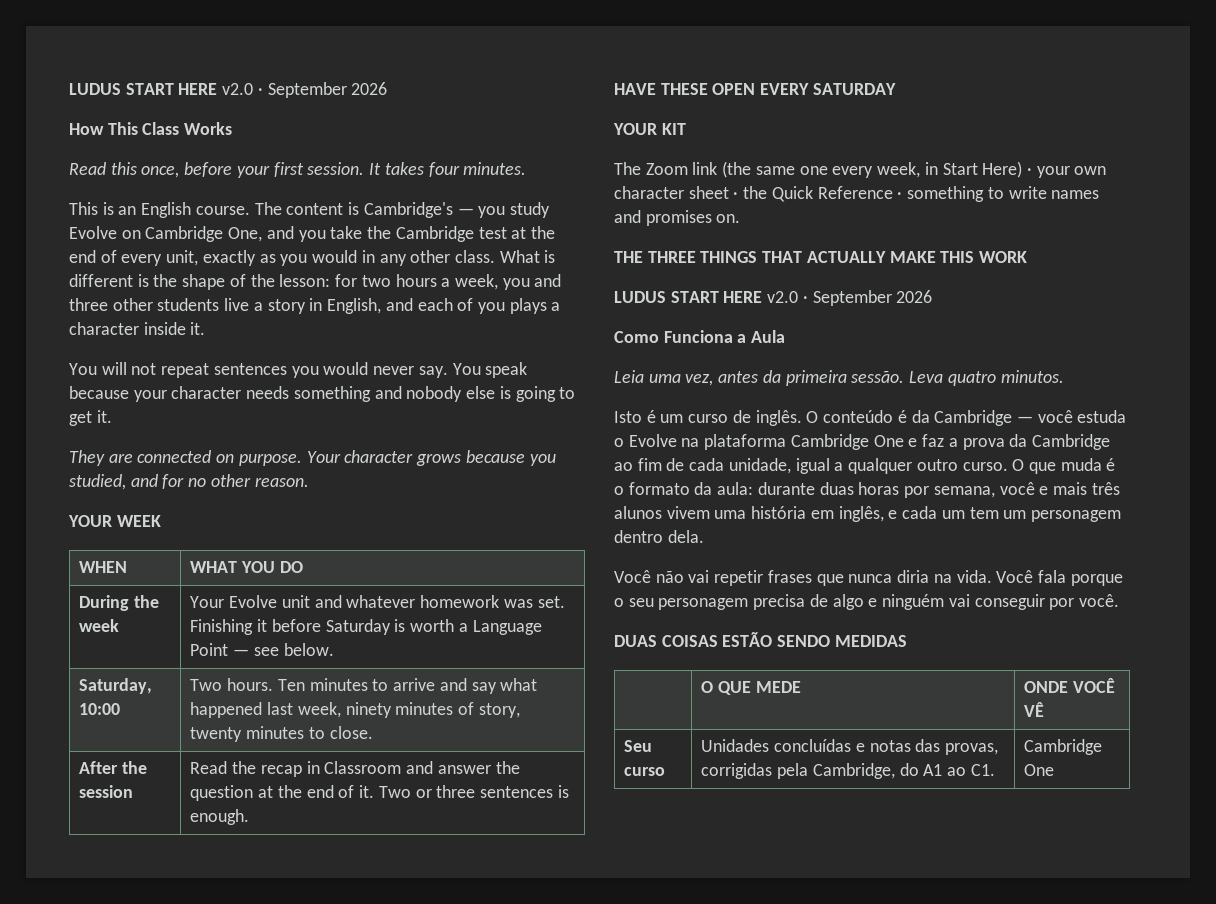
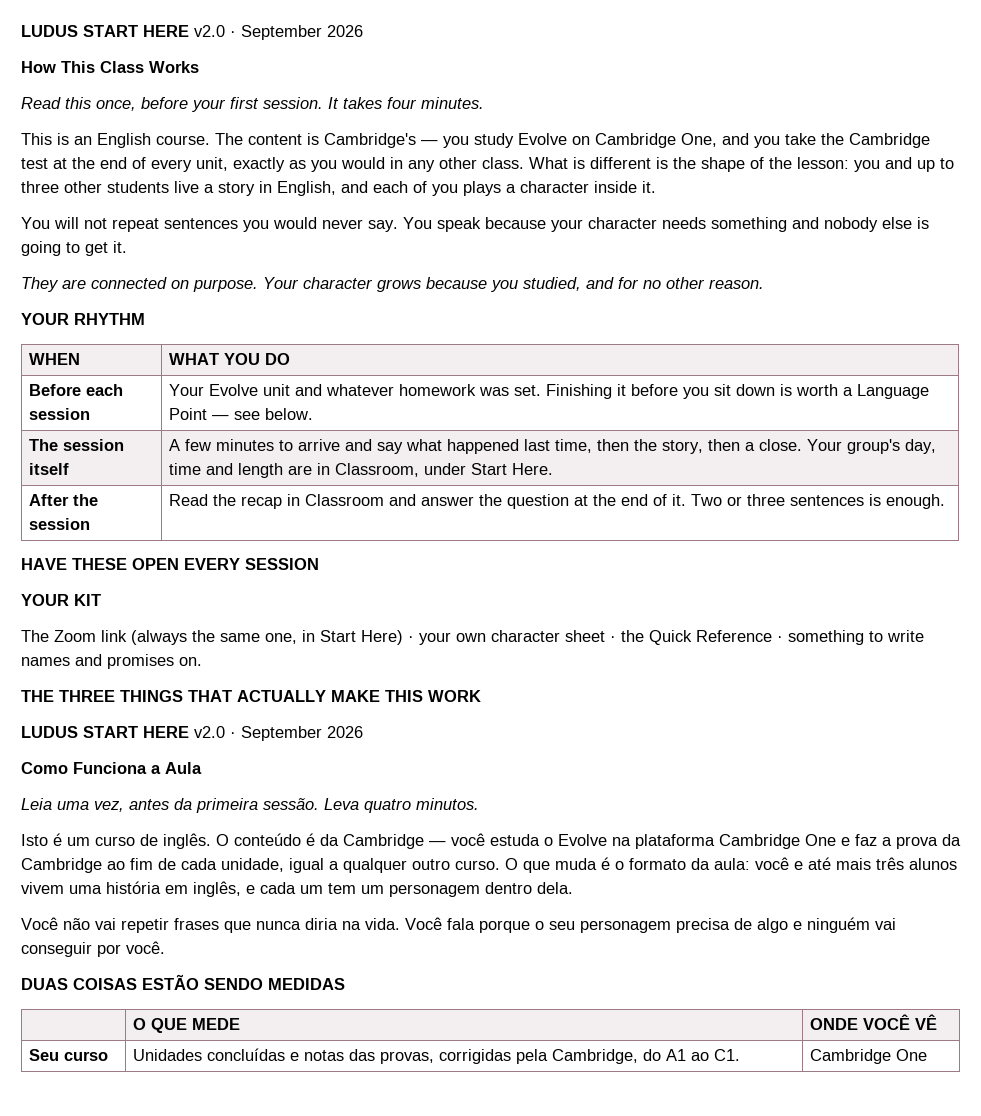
[335,274,562,290] for two hours a week, you and -> [854,157,954,172] you and up to
[116,515,161,527] WEEK -> [74,313,145,325] RHYTHM
[79,595,160,611] [79,619,120,632] During the week -> [29,384,124,396] [29,408,91,420] Before each session
[325,619,391,635] Saturday -> [683,384,776,399] you sit down
[79,678,153,694] [79,703,121,715] [190,678,305,691] Saturday, 10:00 | Two hours. Ten -> [29,439,125,451] [29,463,70,475] [169,439,212,451] The session itself | A few
[297,702,520,718] [190,726,373,742] week, ninety minutes of story, twenty minutes to close. -> [555,439,937,454] [169,463,554,478] time, then the story, then a close. Your group's day, time and length are in Classroom, under Start Here.
[812,83,896,95] SATURDAY -> [245,558,319,570] SESSION
[722,161,921,178] (the same one every week, -> [131,630,297,645] (always the same one,
[757,482,995,498] durante duas horas por semana, -> (750, 864) none
(1049, 490) none -> [808,857,831,870] até

